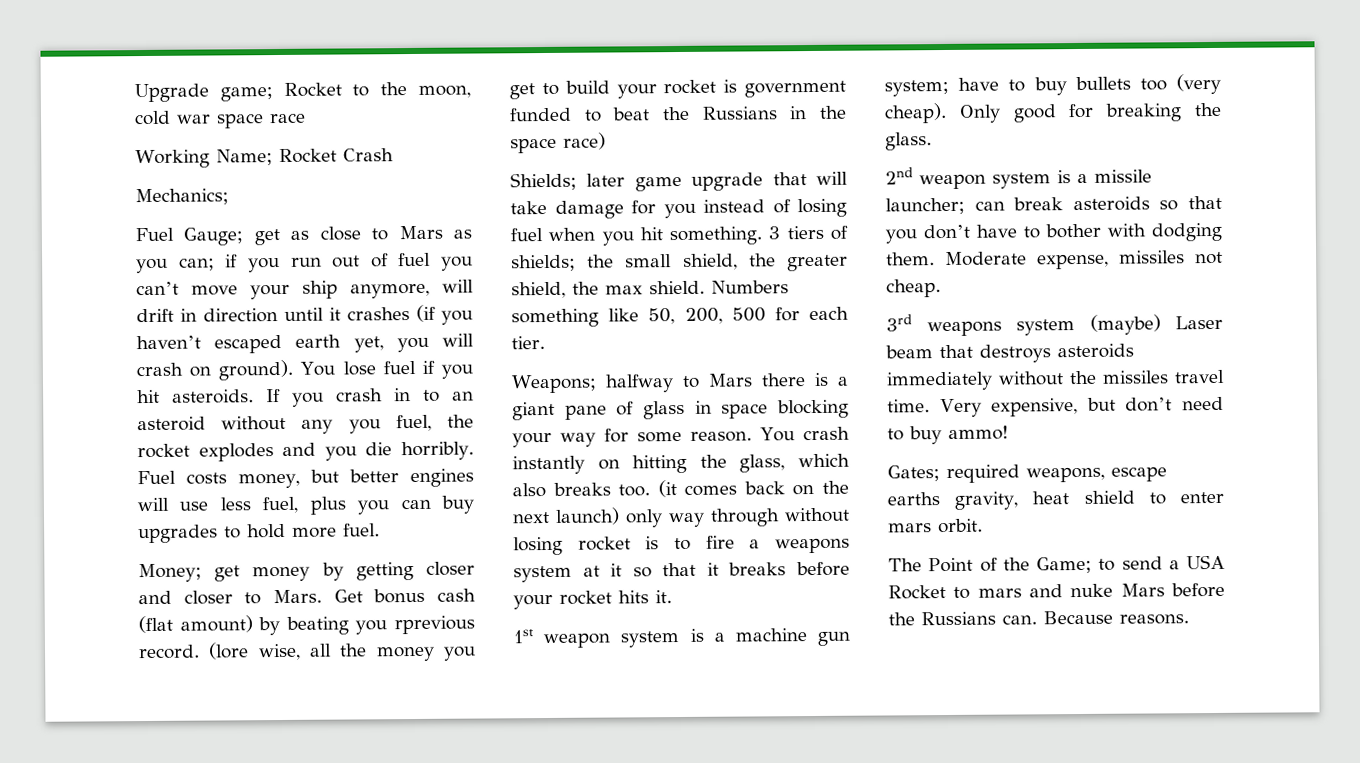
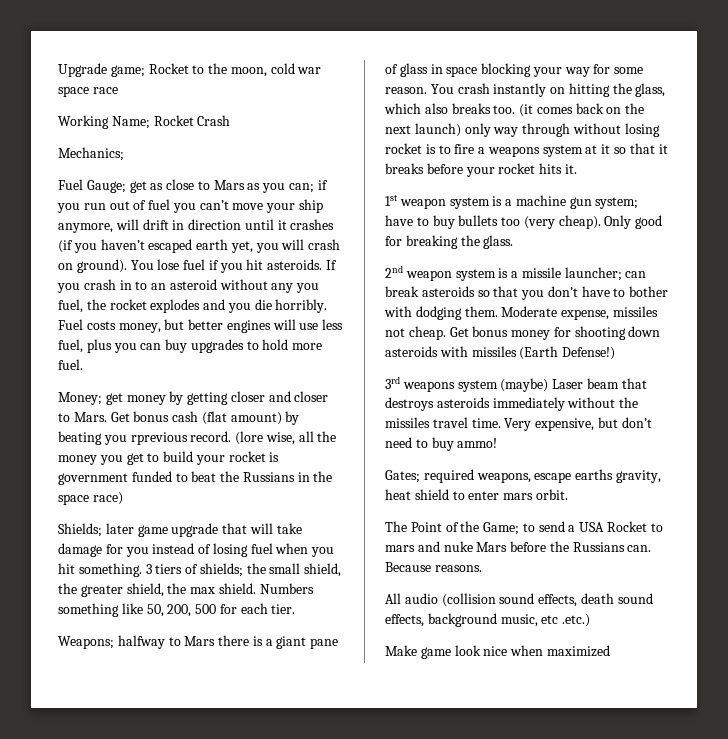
(941, 288) none -> [449,326,661,340] [385,346,616,360] Get bonus money for shooting down asteroids with missiles (Earth Defense!)
(1189, 619) none -> [385,593,653,607] [385,613,591,627] [385,645,610,659] // All audio (collision sound effects, death sound effects, background music, etc .etc.) // Make game look nice when maximized

